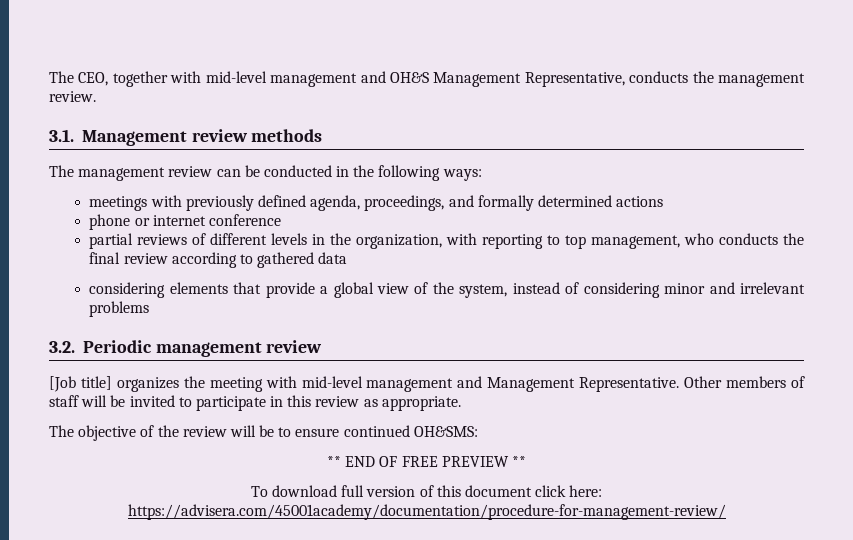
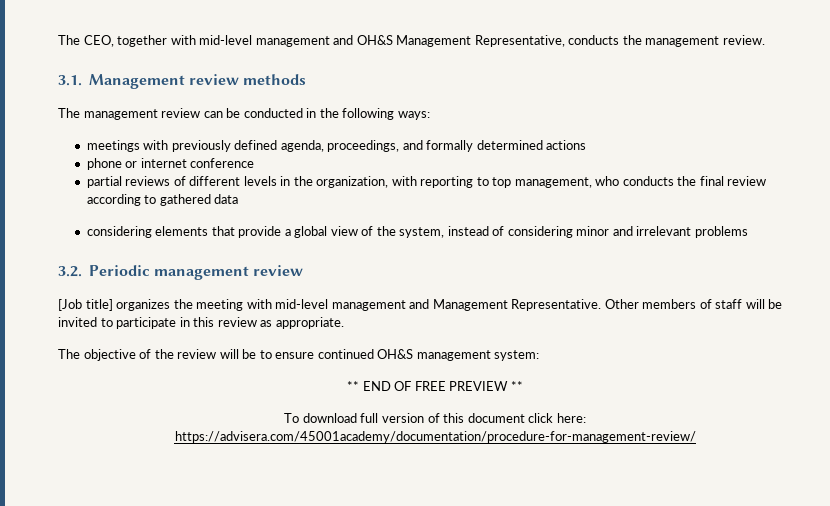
[413,426,478,437] OH&SMS: -> [377,349,540,361] OH&S management system:

